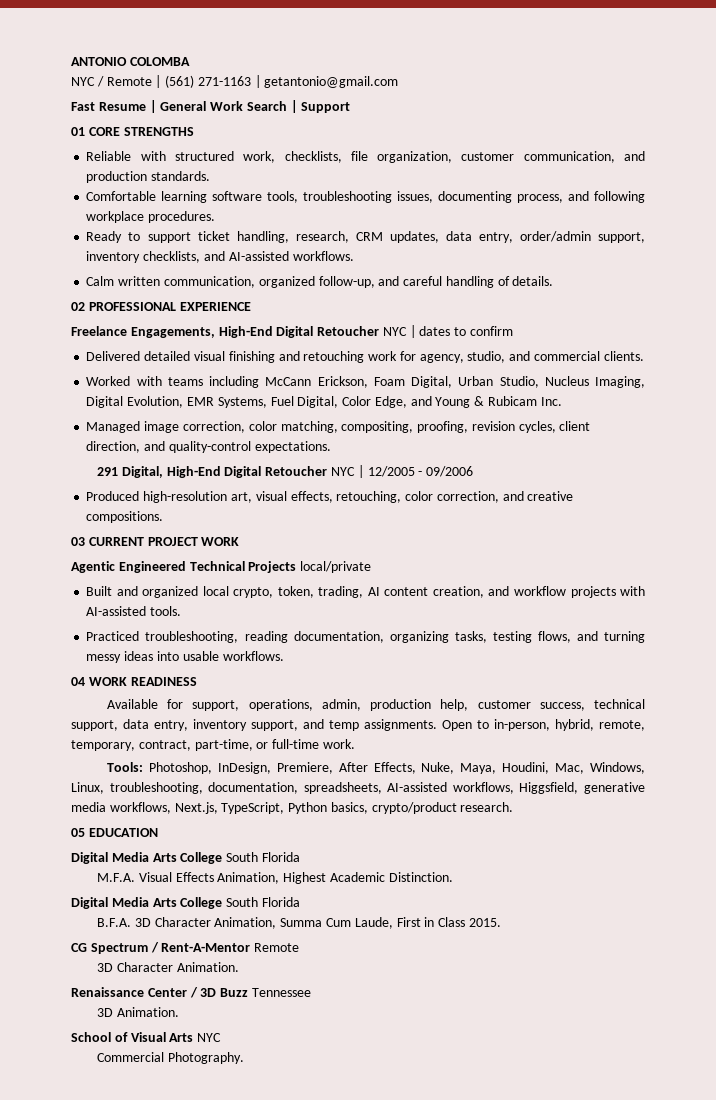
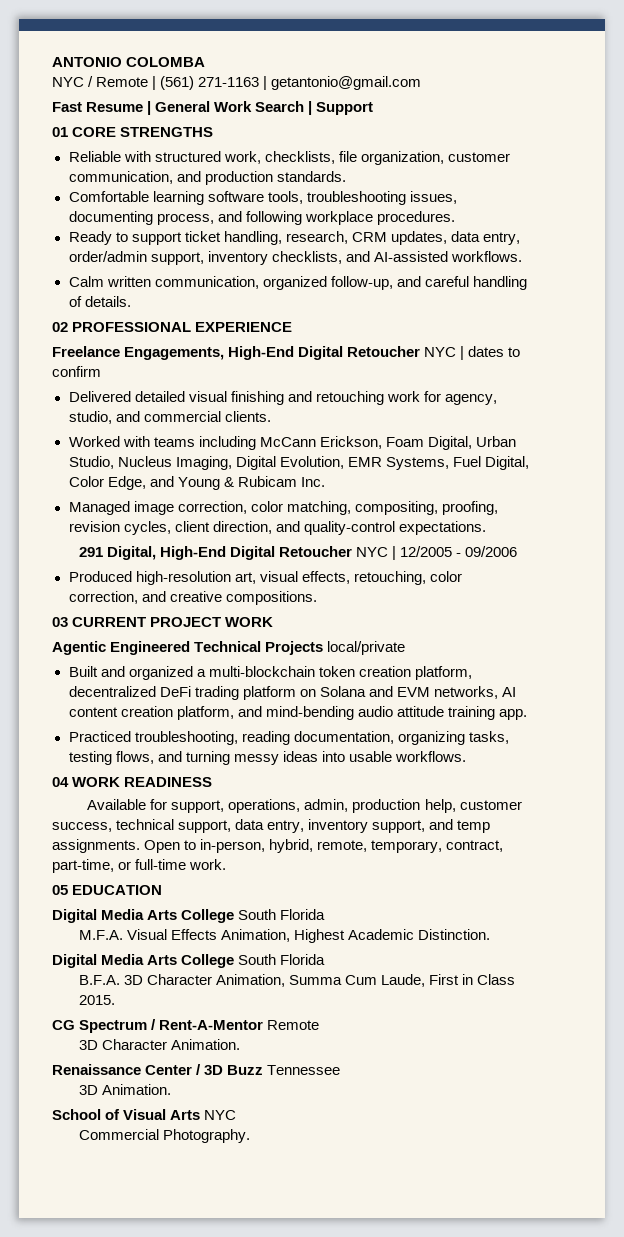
[202,586,645,598] [86,606,182,616] local crypto, token, trading, AI content creation, and workflow projects with AI-assisted tools. -> [196,666,472,680] [68,686,516,700] [68,706,527,720] a multi-blockchain token creation platform, decentralized DeFi trading platform on Solana and EVM networks, AI content creation platform, and mind-bending audio attitude training app.
[106,762,646,774] [71,782,645,794] [71,802,514,814] // Tools: Photoshop, InDesign, Premiere, After Effects, Nuke, Maya, Houdini, Mac, Windows, Linux, troubleshooting, documentation, spreadsheets, AI-assisted workflows, Higgsfield, generative media workflows, Next.js, TypeScript, Python basics, crypto/product research. -> (227, 864) none

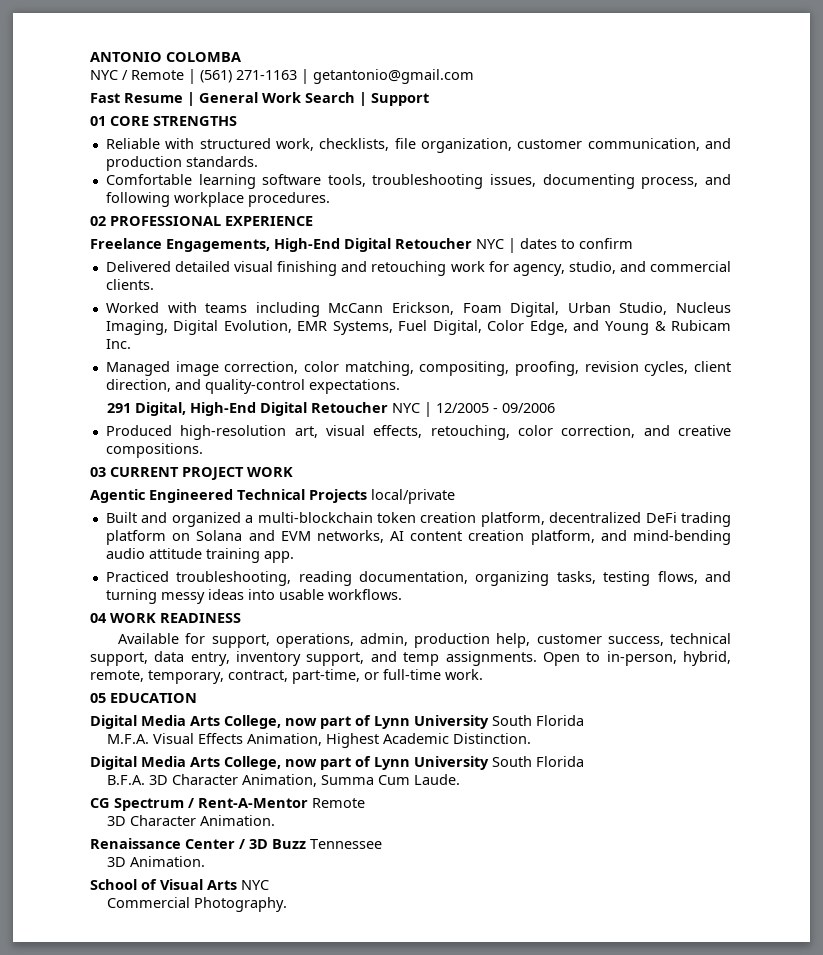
[68,231,520,245] [68,251,522,265] [68,276,527,290] [68,296,131,307] // Ready to support ticket handling, research, CRM updates, data entry, order/admin support, inventory checklists, and AI-assisted workflows. // Calm written communication, organized follow-up, and careful handling of details. -> (330, 199) none
[181,909,235,923] College -> [224,715,489,729] College, now part of Lynn University
[181,954,235,968] College -> [224,756,489,770] College, now part of Lynn University
[381,974,516,987] [78,995,115,1005] Laude, First in Class 2015. -> [413,774,460,785] Laude.

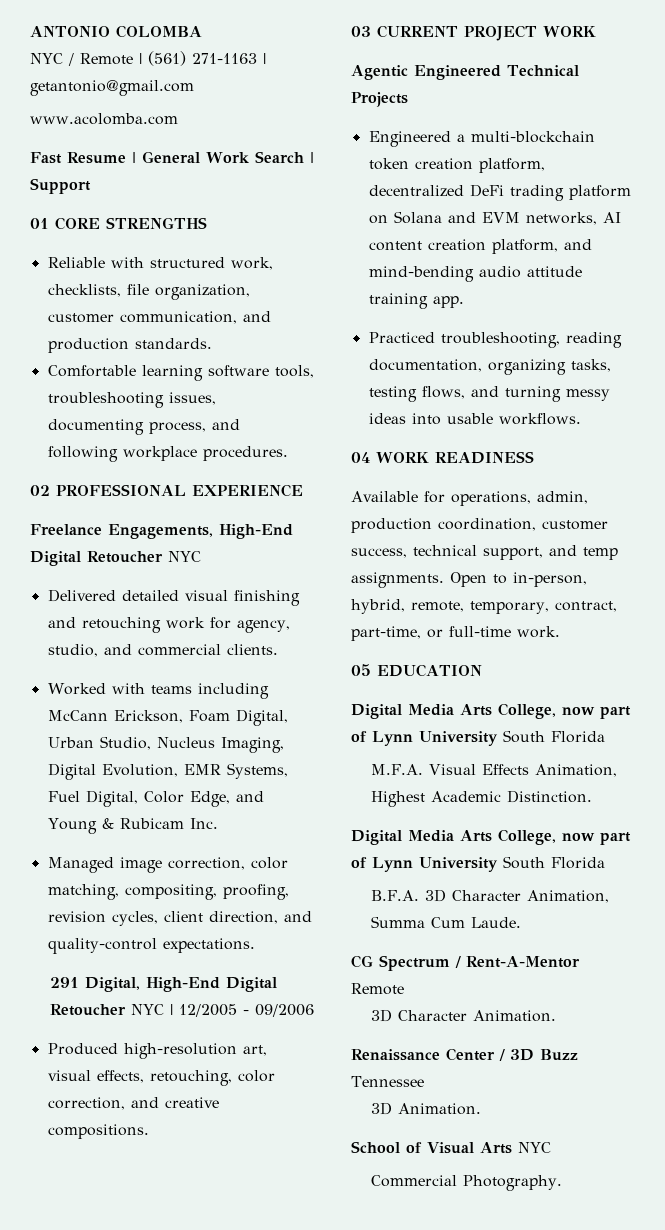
(474, 76) none -> [30,113,178,125] // www.acolomba.com
[508,238,633,253] | dates to confirm -> (201, 556) none
[371,489,455,504] [105,512,241,527] local/private // Built and organized -> [368,131,451,147] // Engineered
[211,634,270,648] support, -> (445, 497) none
[496,633,531,648] help, -> [438,518,536,531] coordination,
[154,651,365,666] data entry, inventory support, -> (543, 553) none

